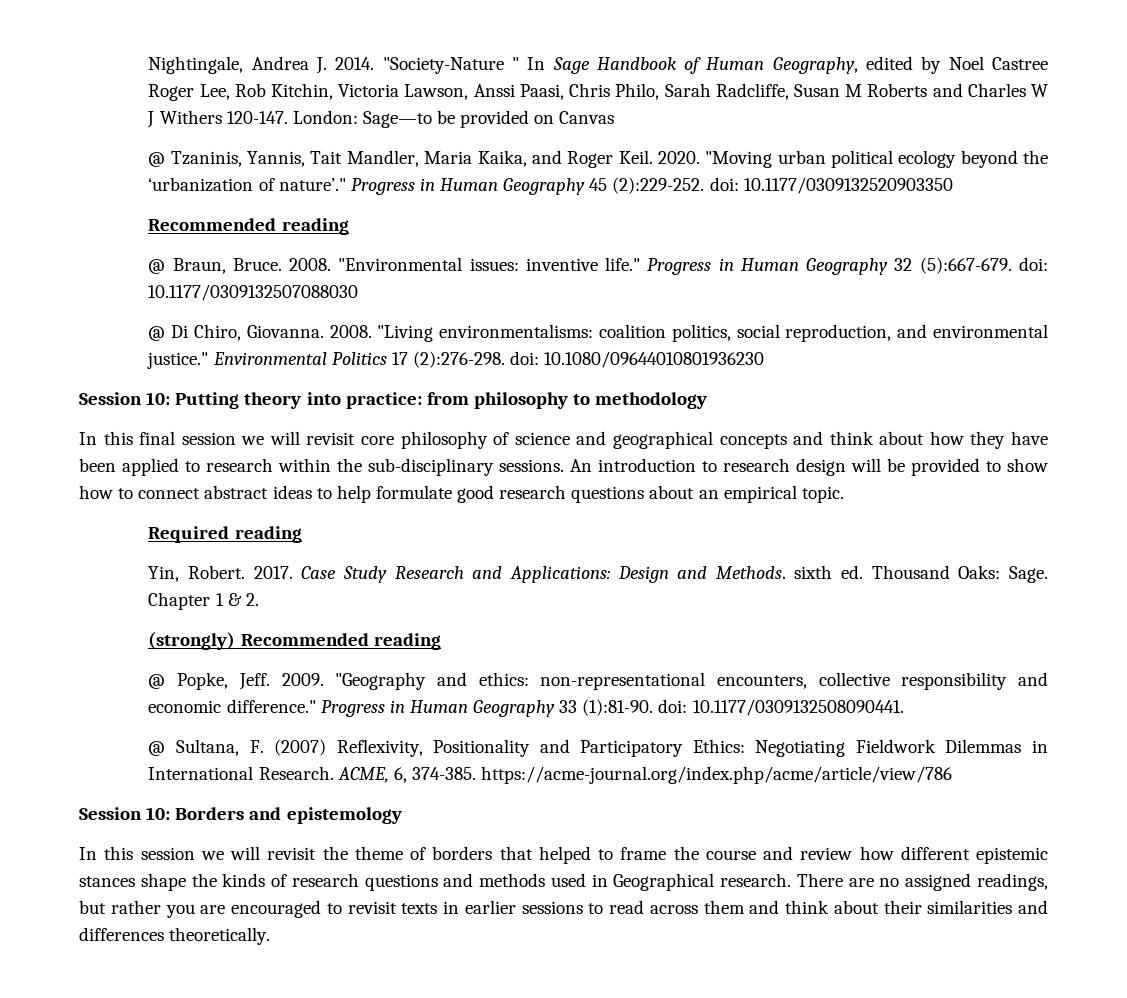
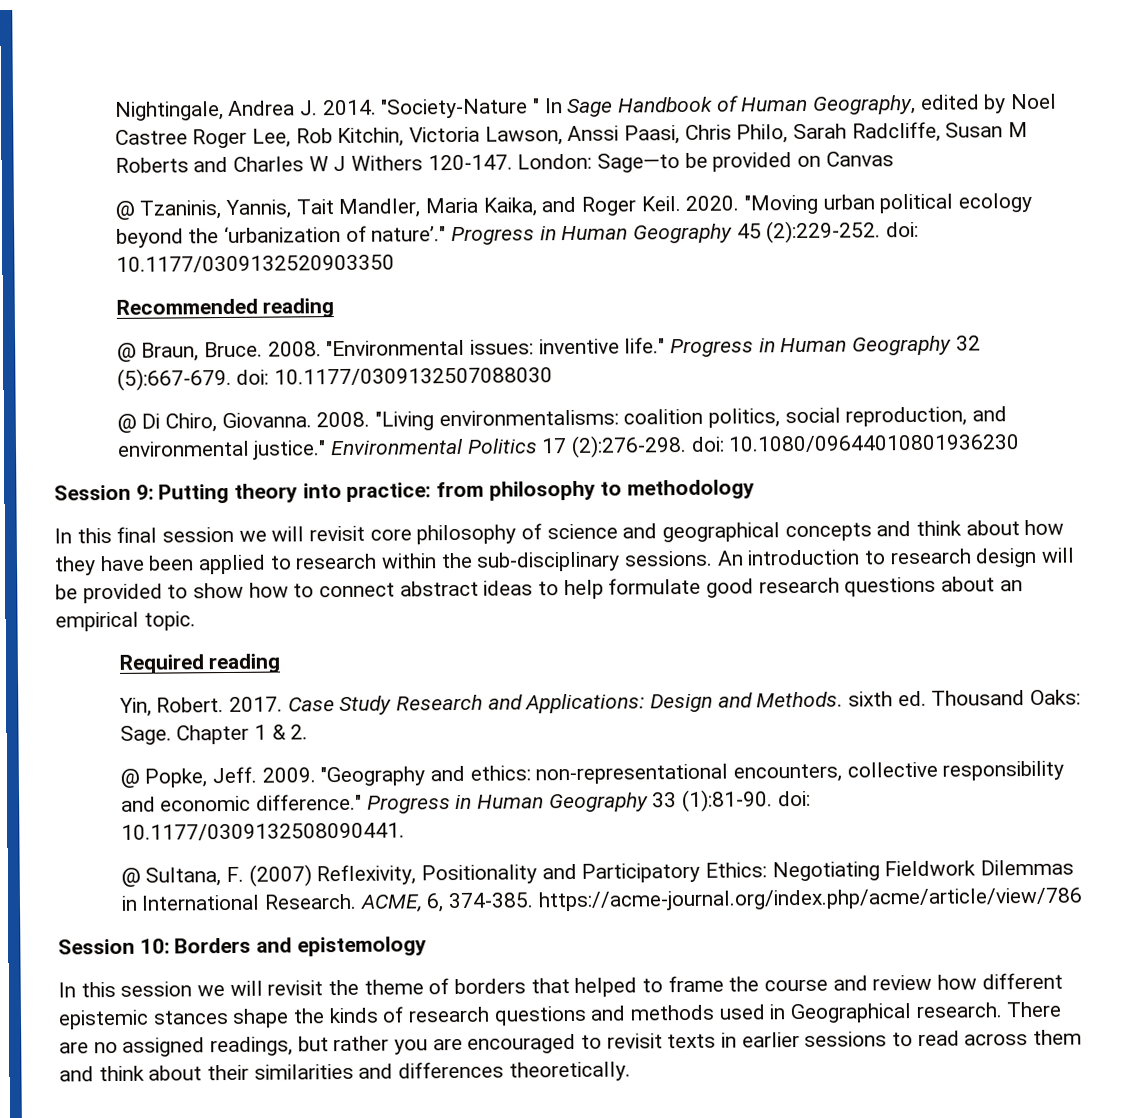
[146,392,171,405] 10: -> [135,484,154,500] 9:
[148,632,441,650] // (strongly) Recommended reading -> (309, 732) none

